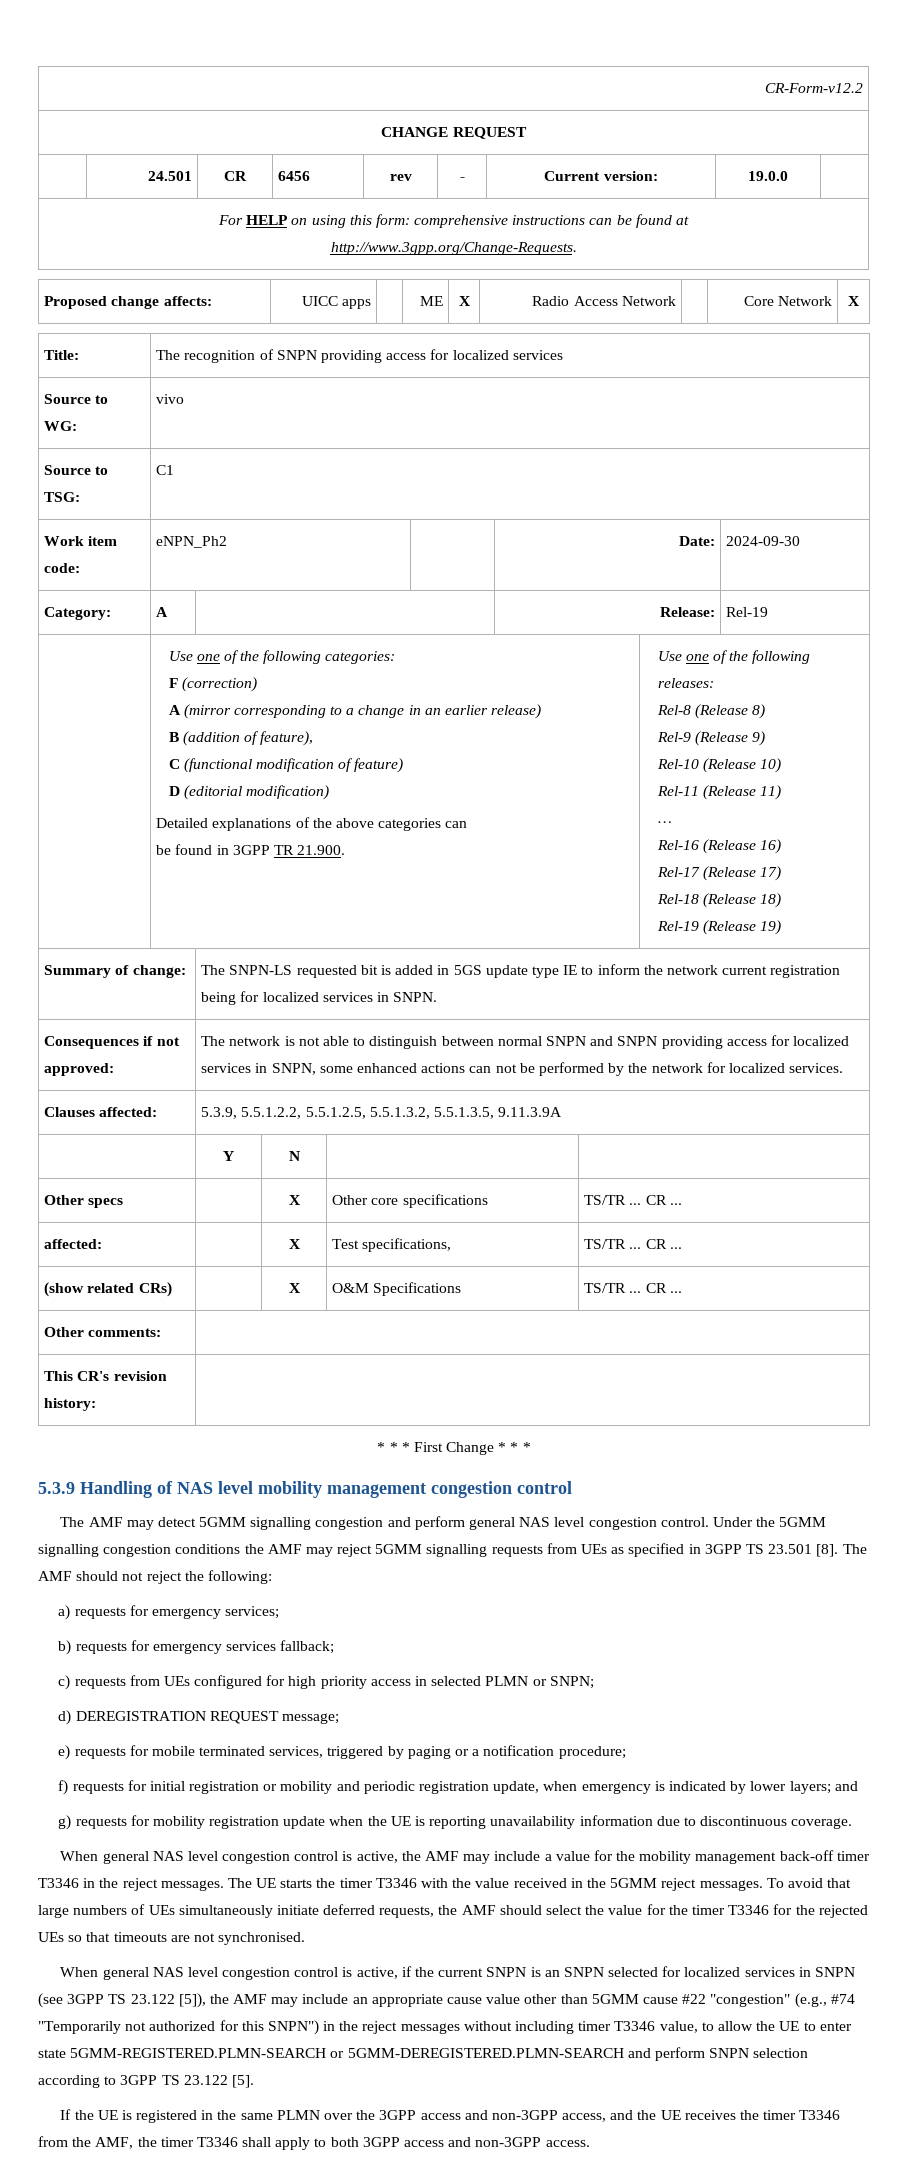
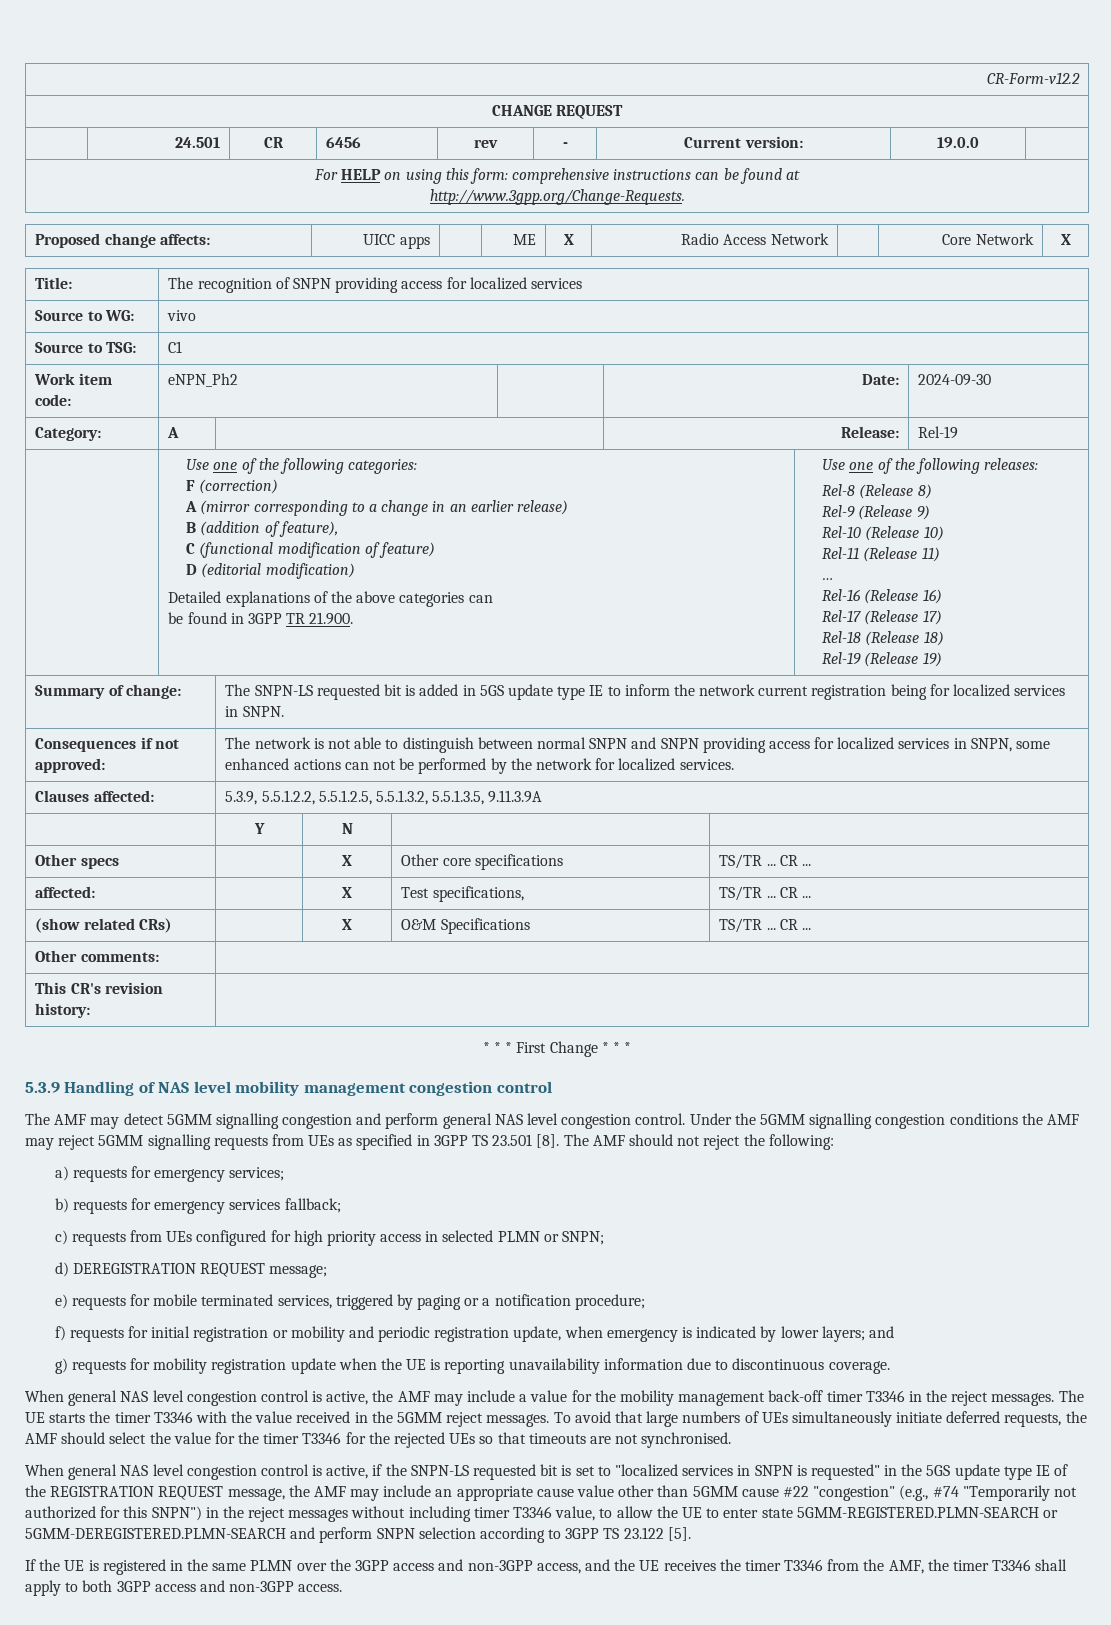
[438,1966,856,1977] [38,1993,206,2008] current SNPN is an SNPN selected for localized services in SNPN (see 3GPP TS 23.122 [5]), -> [410,1464,1069,1480] [25,1485,285,1501] SNPN-LS requested bit is set to "localized services in SNPN is requested" in the 5GS update type IE of the REGISTRATION REQUEST message,

